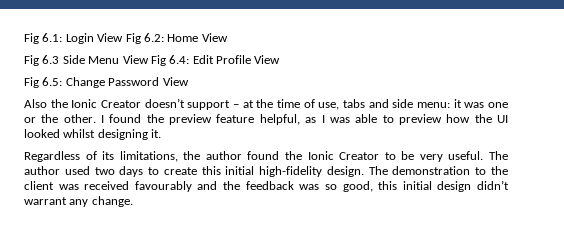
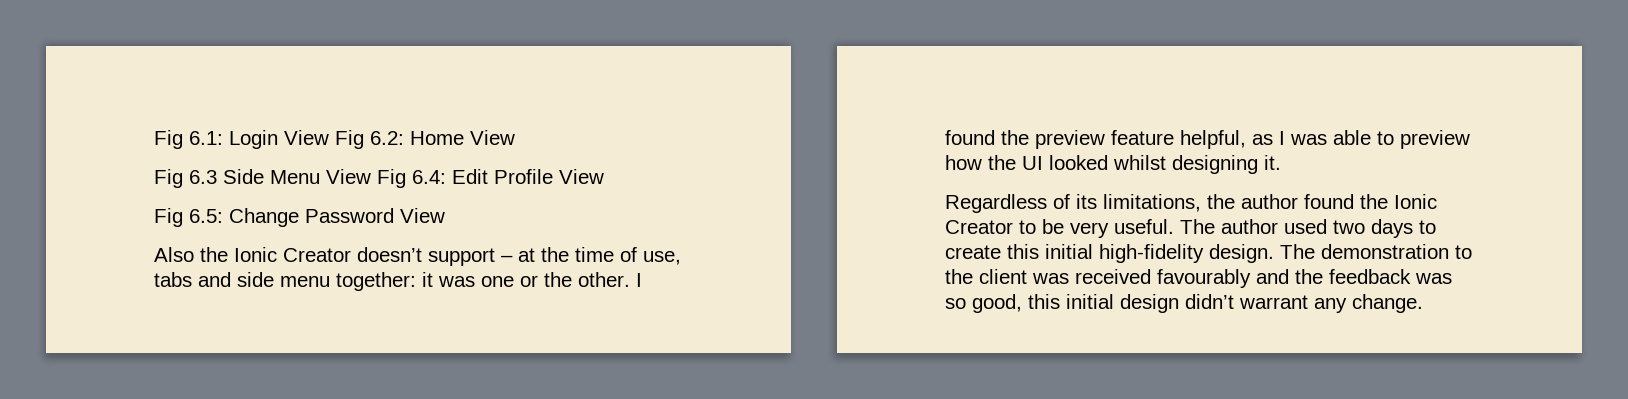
[417,102,451,108] menu: -> [280,272,416,291] menu together:

